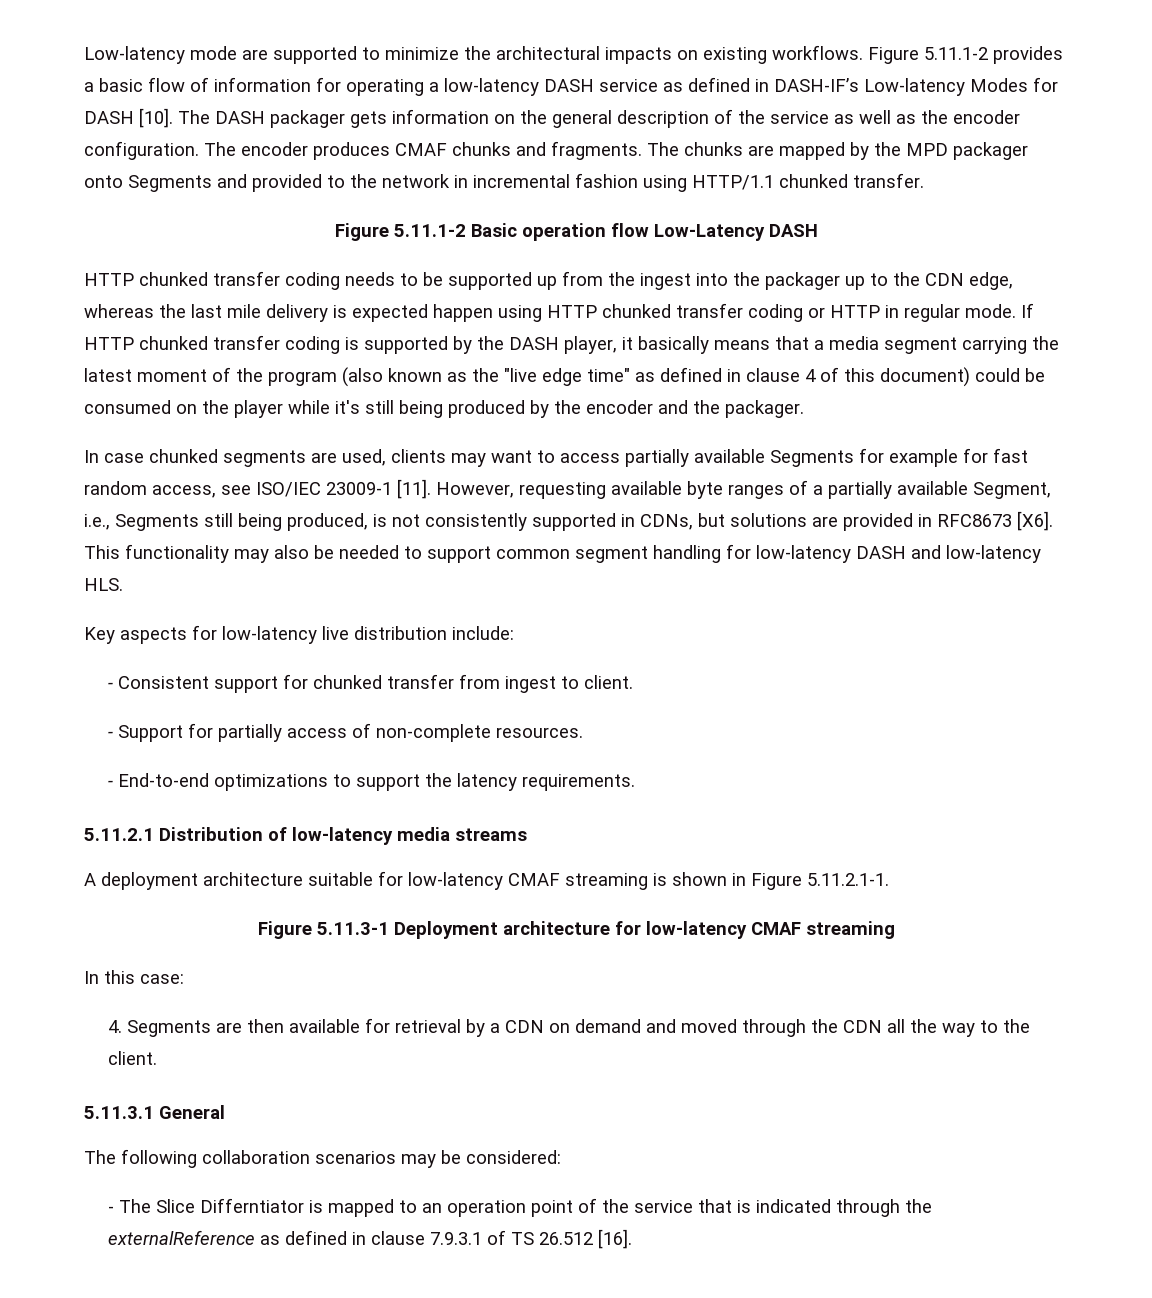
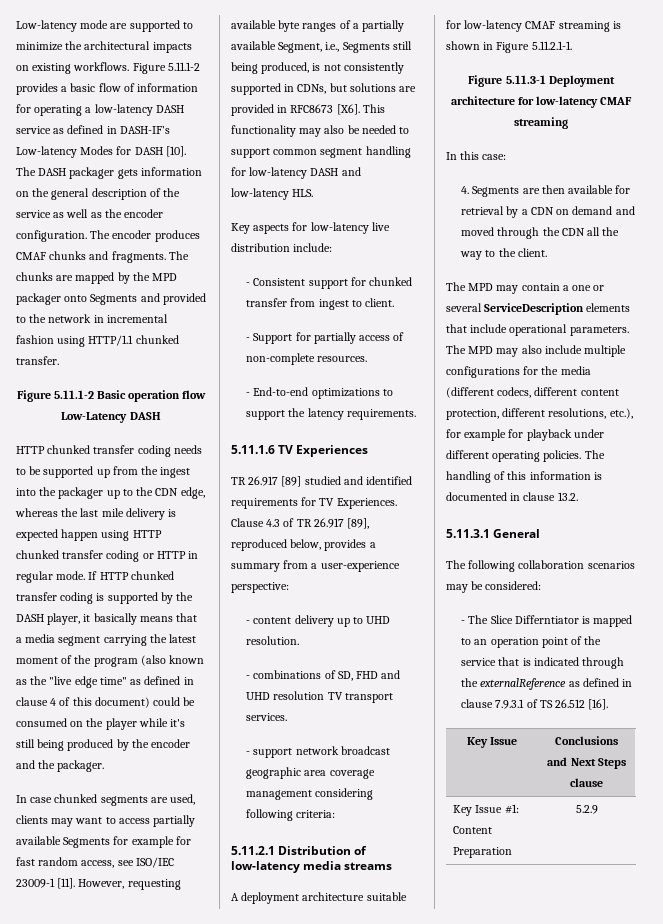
(636, 782) none -> [231,445,369,457] [231,476,413,487] [231,497,397,509] [231,518,370,529] [231,539,376,551] [231,560,400,572] [231,582,289,593] [246,615,391,627] [246,636,300,645] [246,670,401,681] [246,691,393,703] [246,713,288,721] [246,746,390,758] [246,767,375,779] [246,788,374,800] [246,809,336,821] // 5.11.1.6 TV Experiences // TR 26.917 [89] studied and identified requirements for TV Experiences. Clause 4.3 of TR 26.917 [89], reproduced below, provides a summary from a user-experience perspective: // - content delivery up to UHD resolution. // - combinations of SD, FHD and UHD resolution TV transport services. // - support network broadcast geographic area coverage management considering following criteria:
(158, 1058) none -> [446,282,605,294] [446,303,631,315] [446,324,629,336] [446,345,627,357] [446,366,591,378] [446,387,619,398] [446,408,633,420] [446,429,604,441] [446,450,605,462] [446,471,602,483] [446,492,578,501] // The MPD may contain a one or several ServiceDescription elements that include operational parameters. The MPD may also include multiple configurations for the media (different codecs, different content protection, different resolutions, etc.), for example for playback under different operating policies. The handling of this information is documented in clause 13.2.
(633, 1239) none -> [466,737,518,748] [555,736,618,745] [547,757,626,769] [570,778,603,787] [453,804,519,816] [453,826,493,834] [453,847,513,858] [575,805,598,814] // Key Issue | Conclusions and Next Steps clause // Key Issue #1: Content Preparation | 5.2.9

